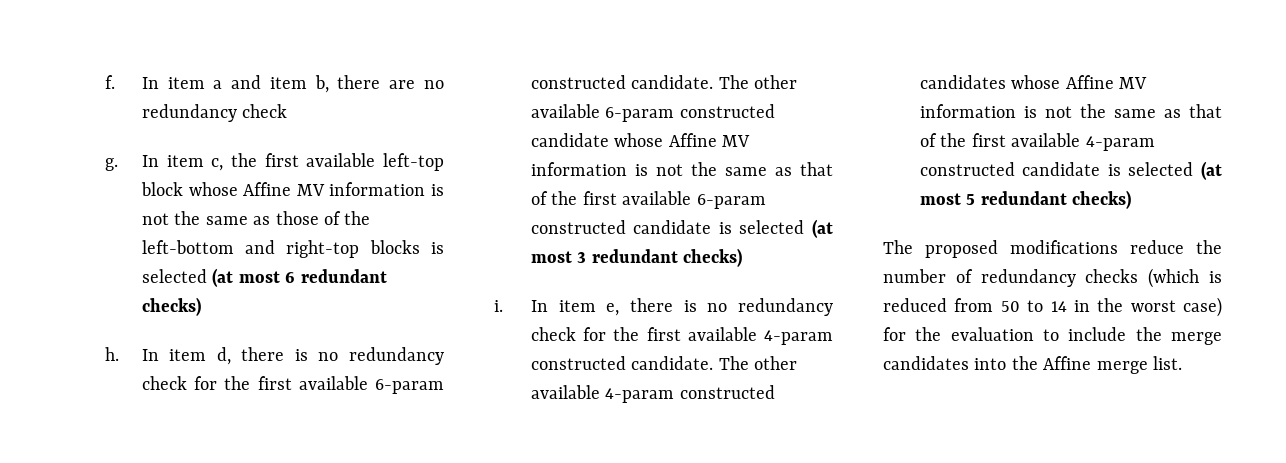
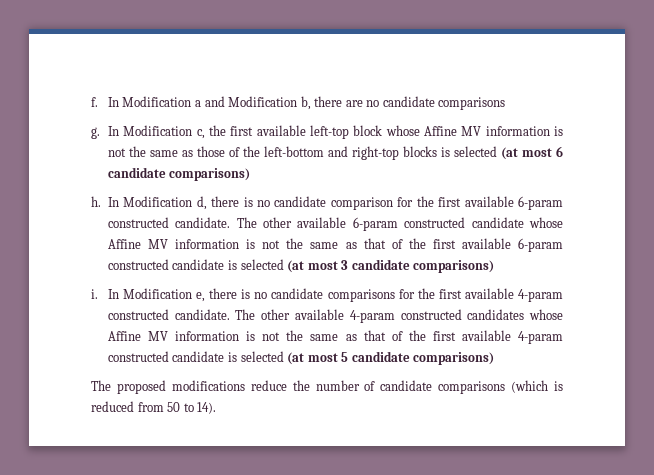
[167,77,205,89] item -> [122,96,192,107] Modification
[269,77,307,89] item -> [228,96,298,107] Modification
[141,104,288,122] redundancy check -> [382,96,506,110] candidate comparisons
[166,155,204,167] item -> [123,125,193,136] Modification
[300,269,387,283] [141,297,201,316] redundant checks) -> [107,167,251,181] candidate comparisons)
[169,349,207,361] item -> [123,196,193,207] Modification
[349,347,444,365] [141,376,187,390] redundancy check -> [274,196,393,210] candidate comparison
[591,248,743,267] redundant checks) -> [351,259,495,273] candidate comparisons)
[558,300,596,312] item -> [123,288,193,299] Modification
[738,298,833,316] [530,327,576,341] redundancy check -> [271,288,395,302] candidate comparisons
[980,190,1132,209] redundant checks) -> [351,351,495,365] candidate comparisons)
[980,269,1139,287] redundancy checks -> [380,380,506,394] candidate comparisons
[1050,297,1222,317] [883,327,1222,345] [883,356,1182,374] 14 in the worst case) for the evaluation to include the merge candidates into the Affine merge list. -> [197,402,217,414] 14).

